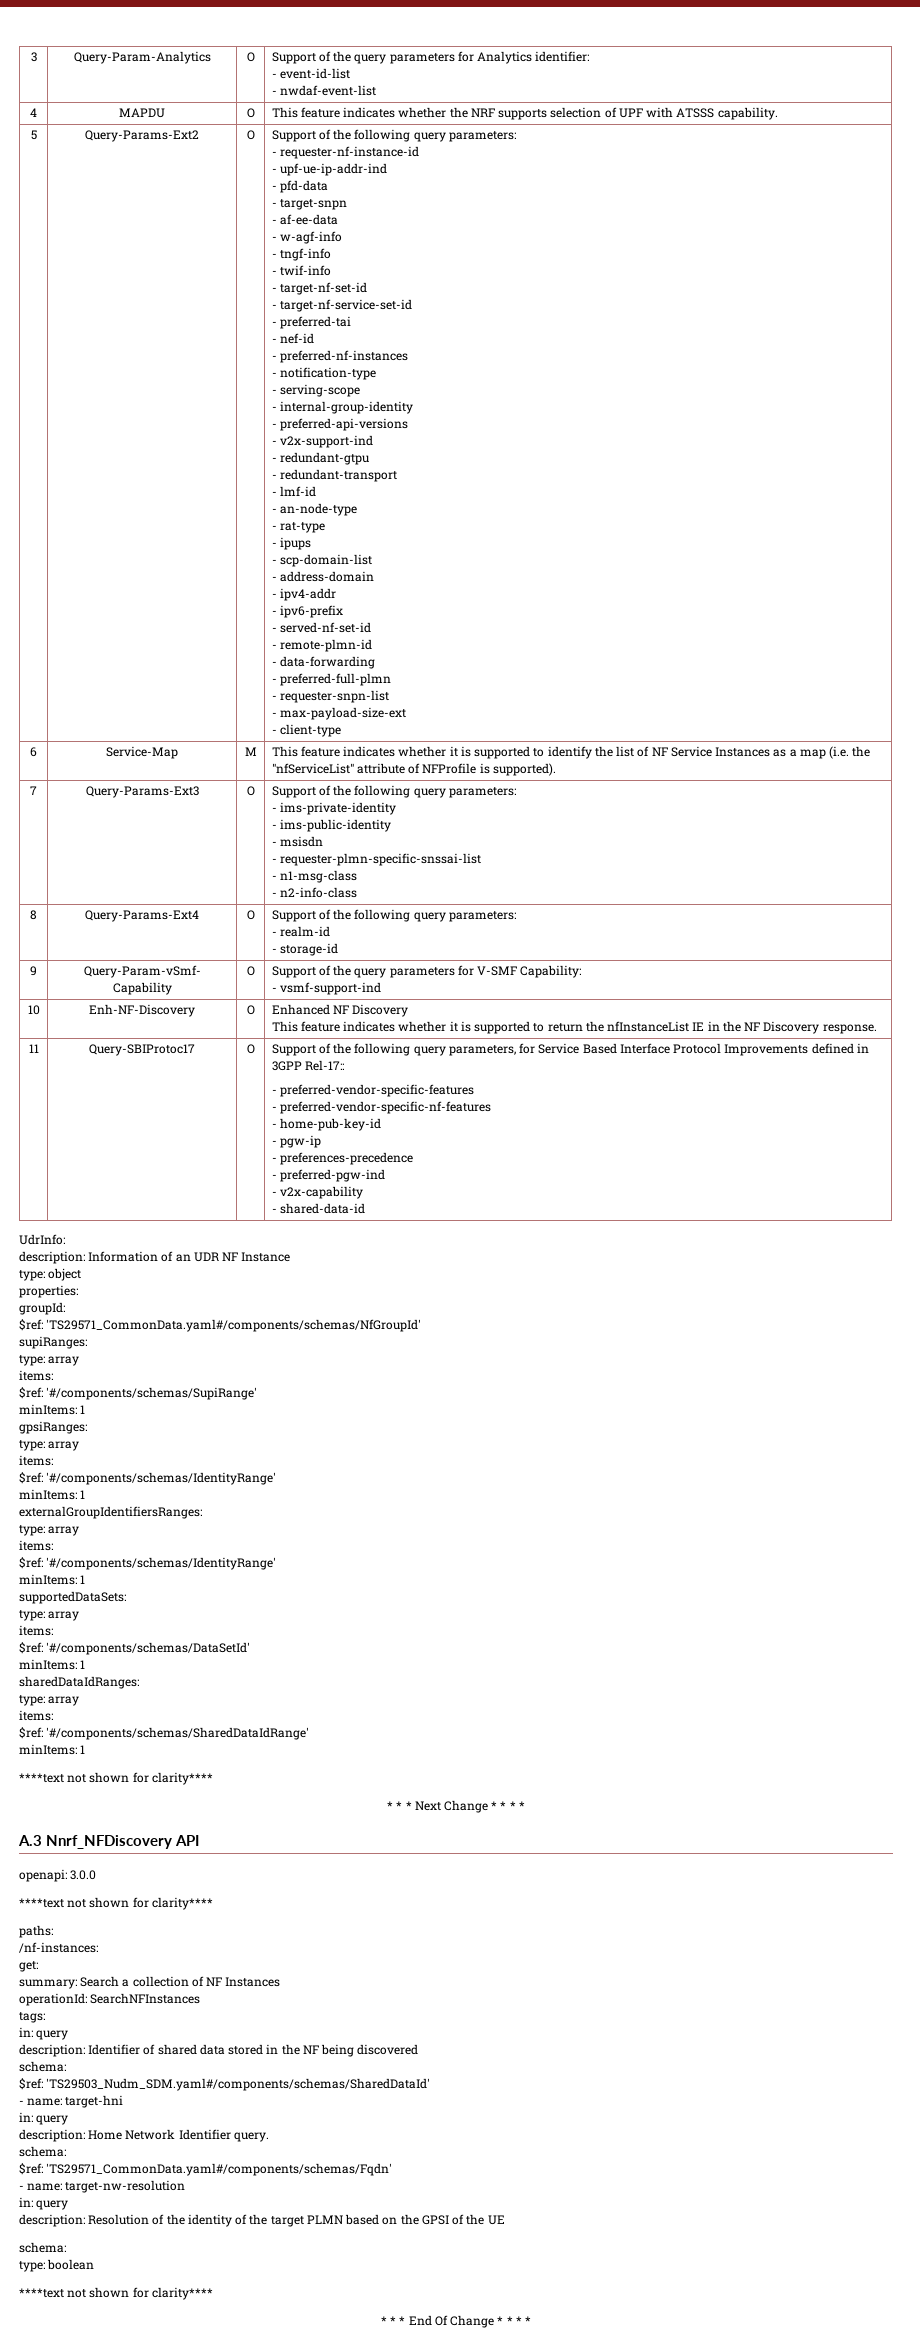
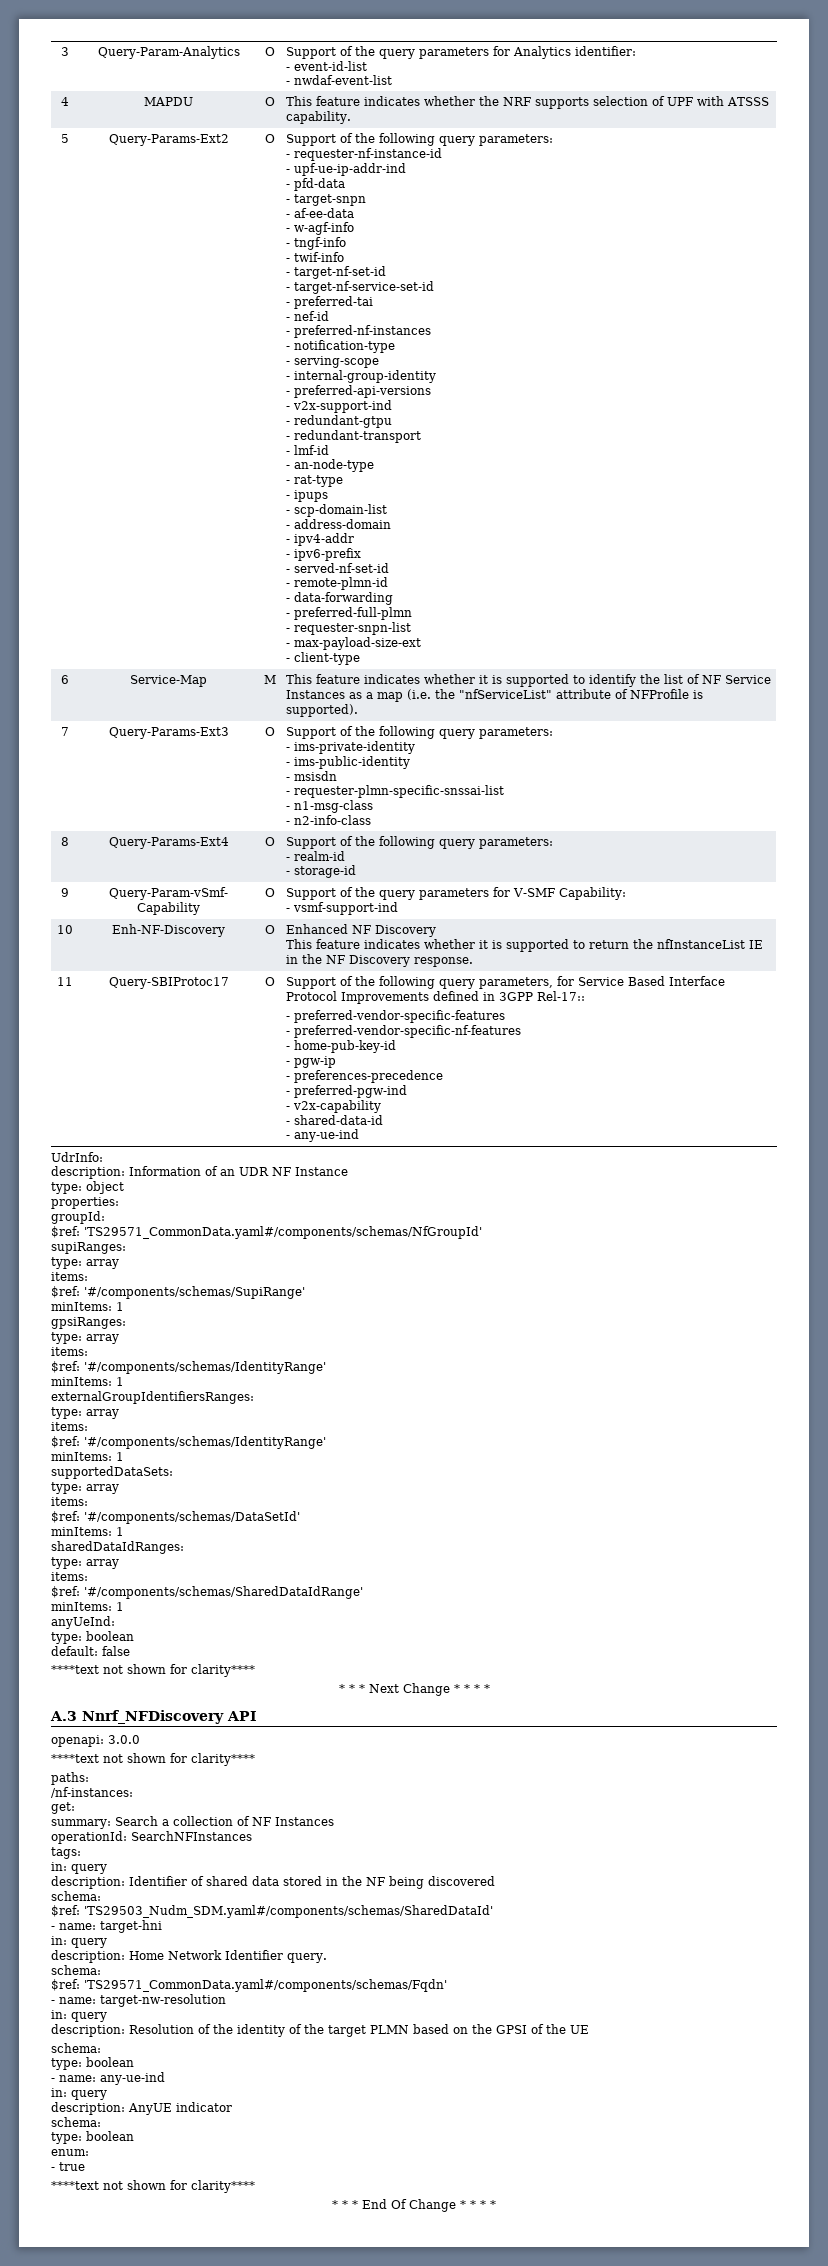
(365, 1208) none -> [286,1129,360,1142] // - any-ue-ind
(86, 1749) none -> [51,1616,115,1629] [51,1631,134,1644] [51,1646,130,1656] // anyUeInd: // type: boolean // default: false
(95, 2264) none -> [51,2072,165,2085] [51,2088,107,2100] [51,2102,232,2115] [51,2117,101,2127] [51,2131,134,2144] [51,2149,89,2156] [51,2162,85,2171] // - name: any-ue-ind // in: query // description: AnyUE indicator // schema: // type: boolean // enum: // - true

